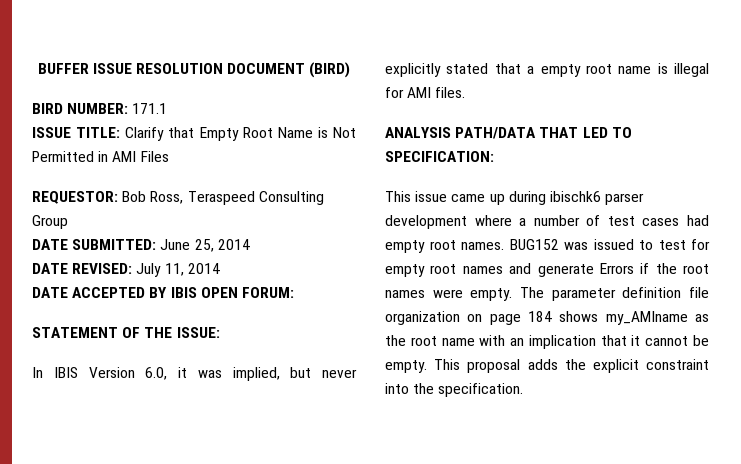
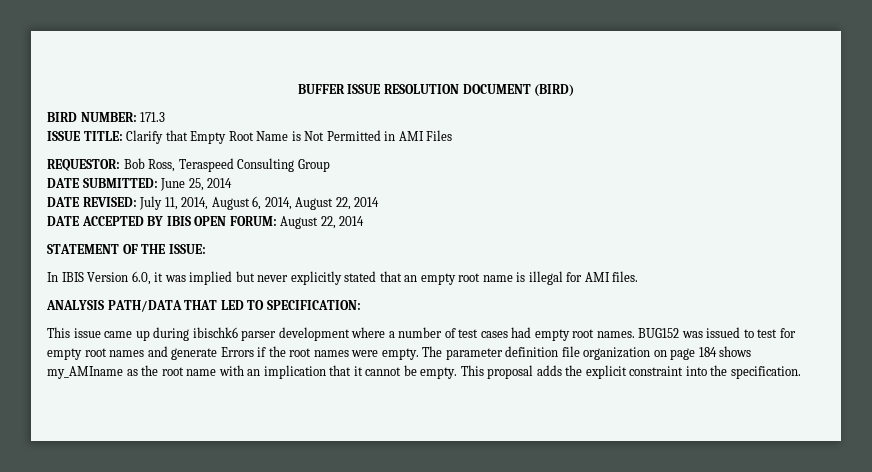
[132,103,168,114] 171.1 -> [140,112,166,122] 171.3
(184, 269) none -> [181,196,351,210] 2014, August 6, 2014, August 22,
(294, 292) none -> [280,216,365,229] August 22, 2014
[232,367,280,381] implied, -> [189,271,233,285] implied
[527,66,535,74] a -> [404,275,418,282] an

